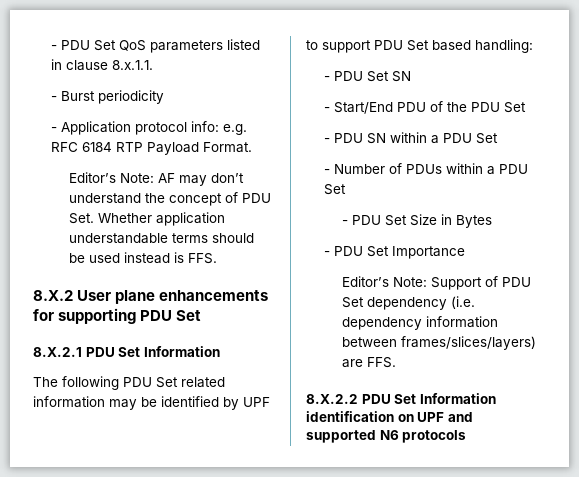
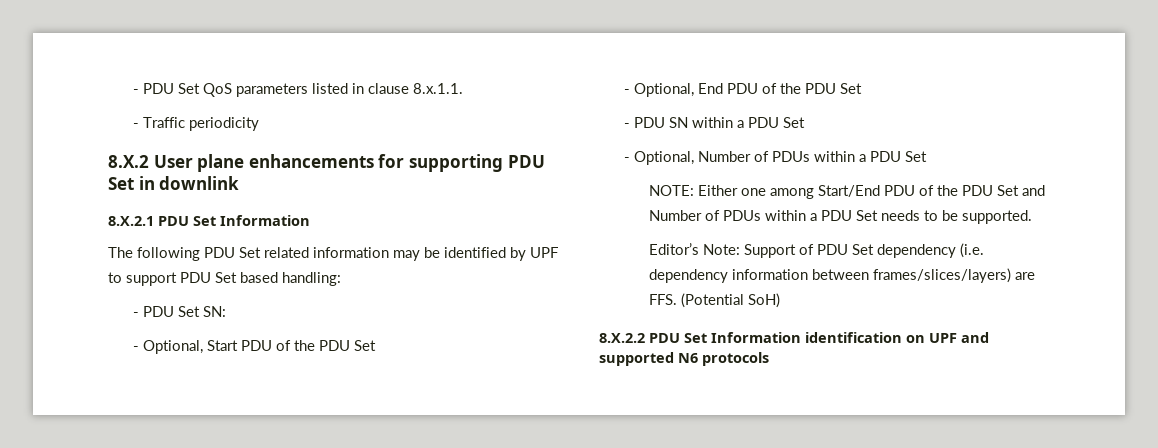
[60,91,95,101] Burst -> [143,117,186,128] Traffic
[50,121,247,135] [50,142,252,155] [68,172,244,186] [68,192,271,206] [68,212,225,226] [68,233,254,244] [68,252,217,264] // - Application protocol info: e.g. RFC 6184 RTP Payload Format. // Editor’s Note: AF may don’t understand the concept of PDU Set. Whether application understandable terms should be used instead is FFS. -> (260, 124) none
(202, 315) none -> [138,176,240,190] in downlink
[391,71,411,82] [323,102,393,114] SN // - Start/End -> [203,306,227,317] [133,340,377,354] [624,83,724,97] SN: // - Optional, Start PDU of the PDU Set // - Optional, End
(330, 171) none -> [634,151,695,165] Optional,
[341,214,492,228] [323,246,465,259] - PDU Set Size in Bytes // - PDU Set Importance -> [649,185,1046,199] [649,210,1033,224] NOTE: Either one among Start/End PDU of the PDU Set and Number of PDUs within a PDU Set needs to be supported.
(396, 362) none -> [681,293,781,308] (Potential SoH)

